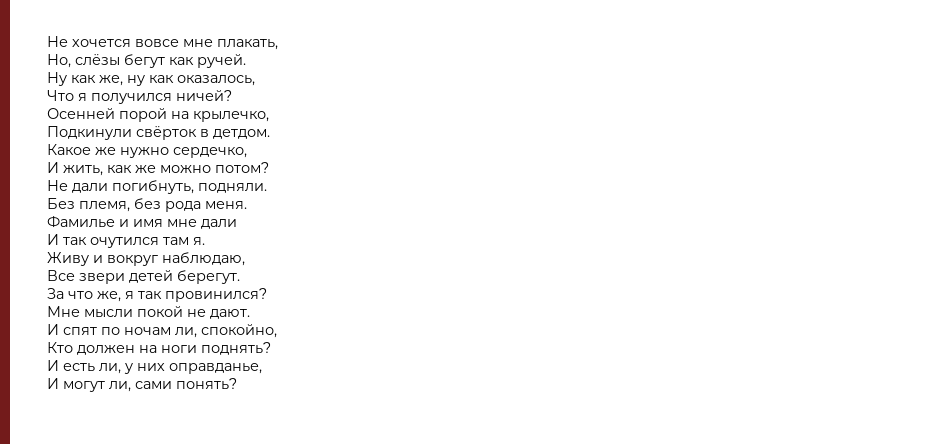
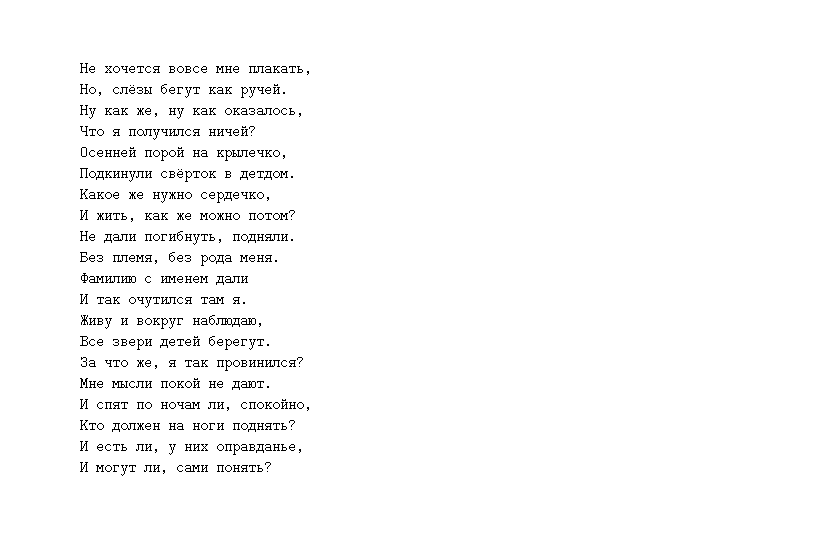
[47,216,197,228] Фамилье и имя мне -> [80,270,208,286] Фамилию с именем

